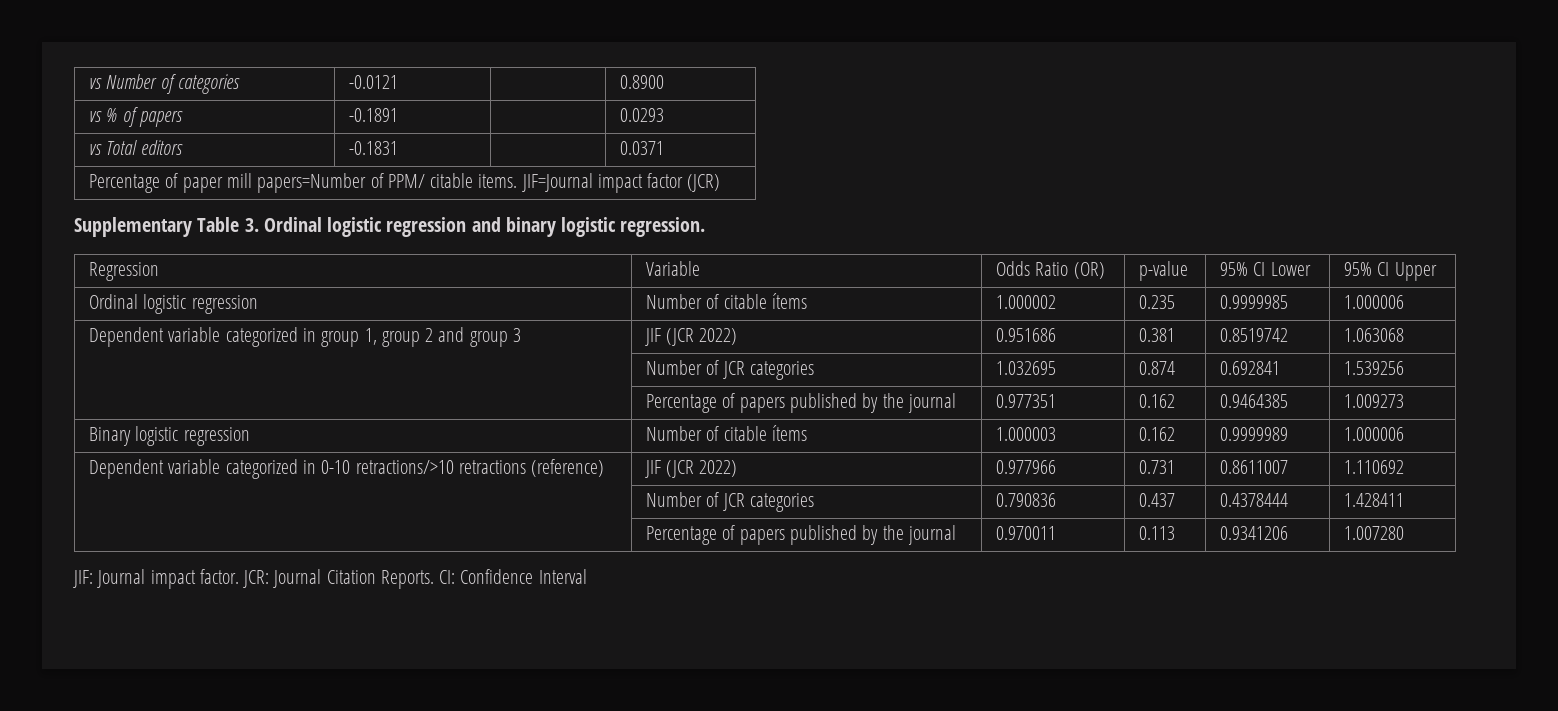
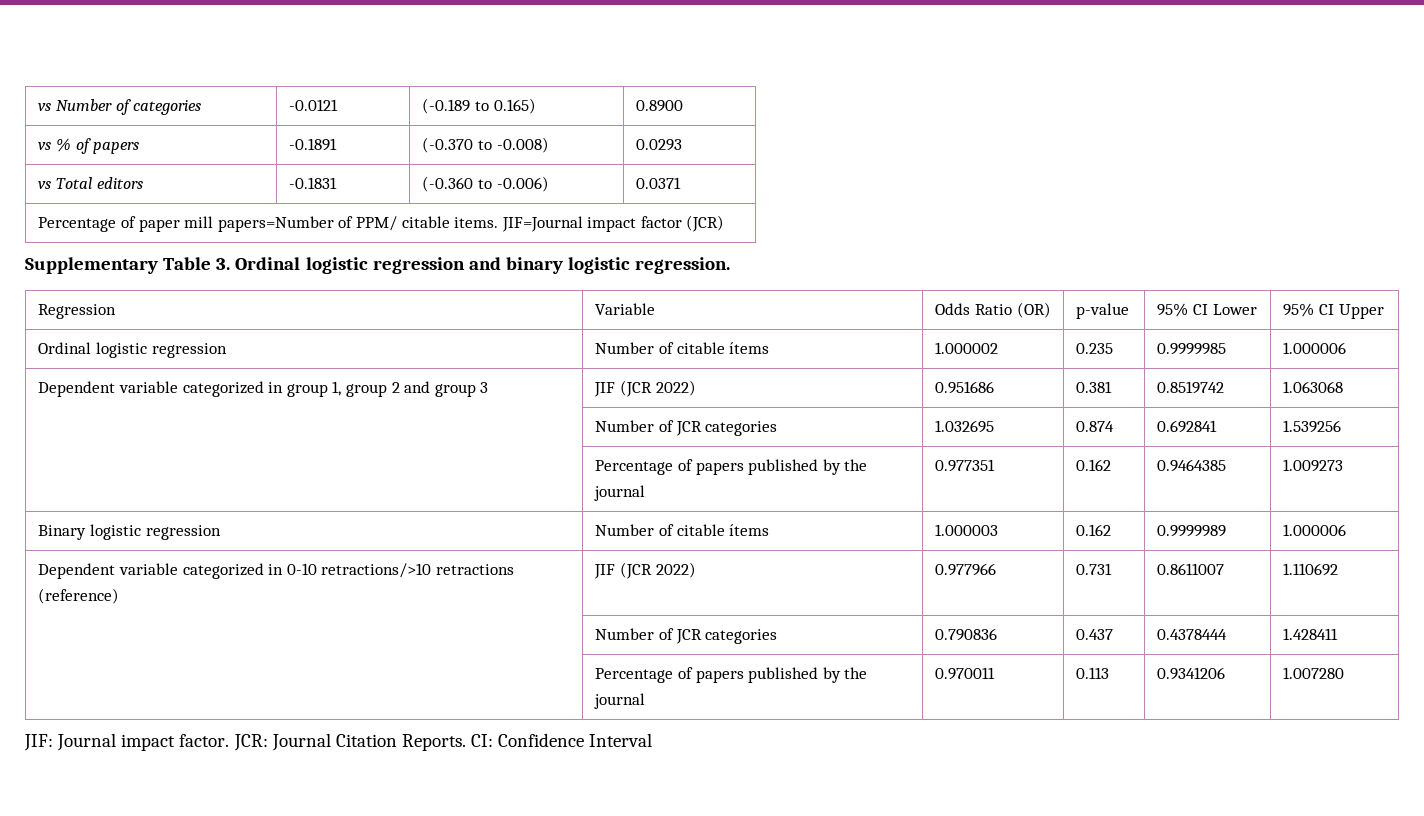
(399, 82) none -> [422,98,536,114] (-0.189 to 0.165)
(399, 115) none -> [422,137,549,153] (-0.370 to -0.008)
(399, 148) none -> [422,176,549,192] (-0.360 to -0.006)

